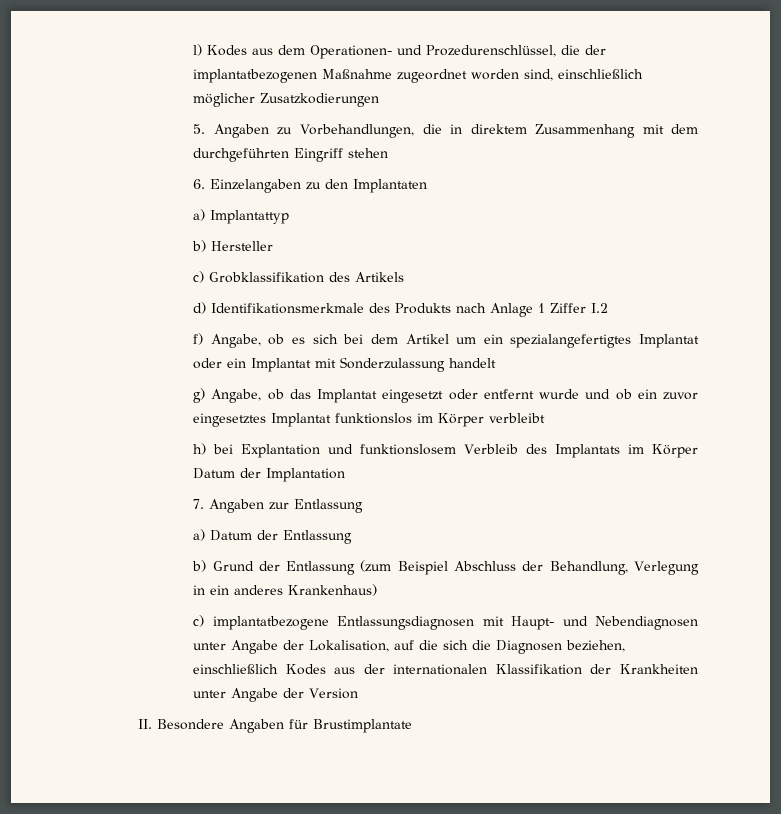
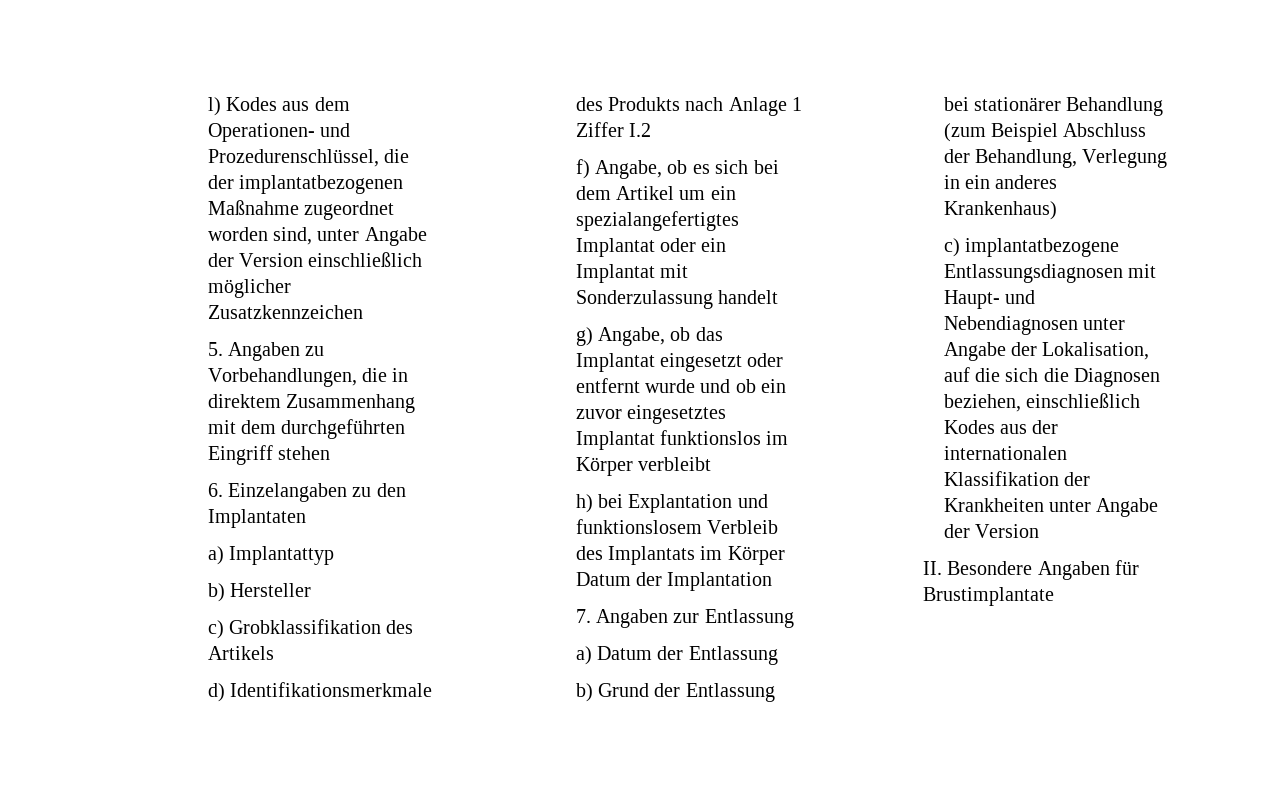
(554, 75) none -> [317,227,427,246] [207,253,303,267] unter Angabe der Version
[260,93,380,107] Zusatzkodierungen -> [207,305,363,319] Zusatzkennzeichen
(356, 568) none -> [943,97,1164,116] bei stationärer Behandlung

